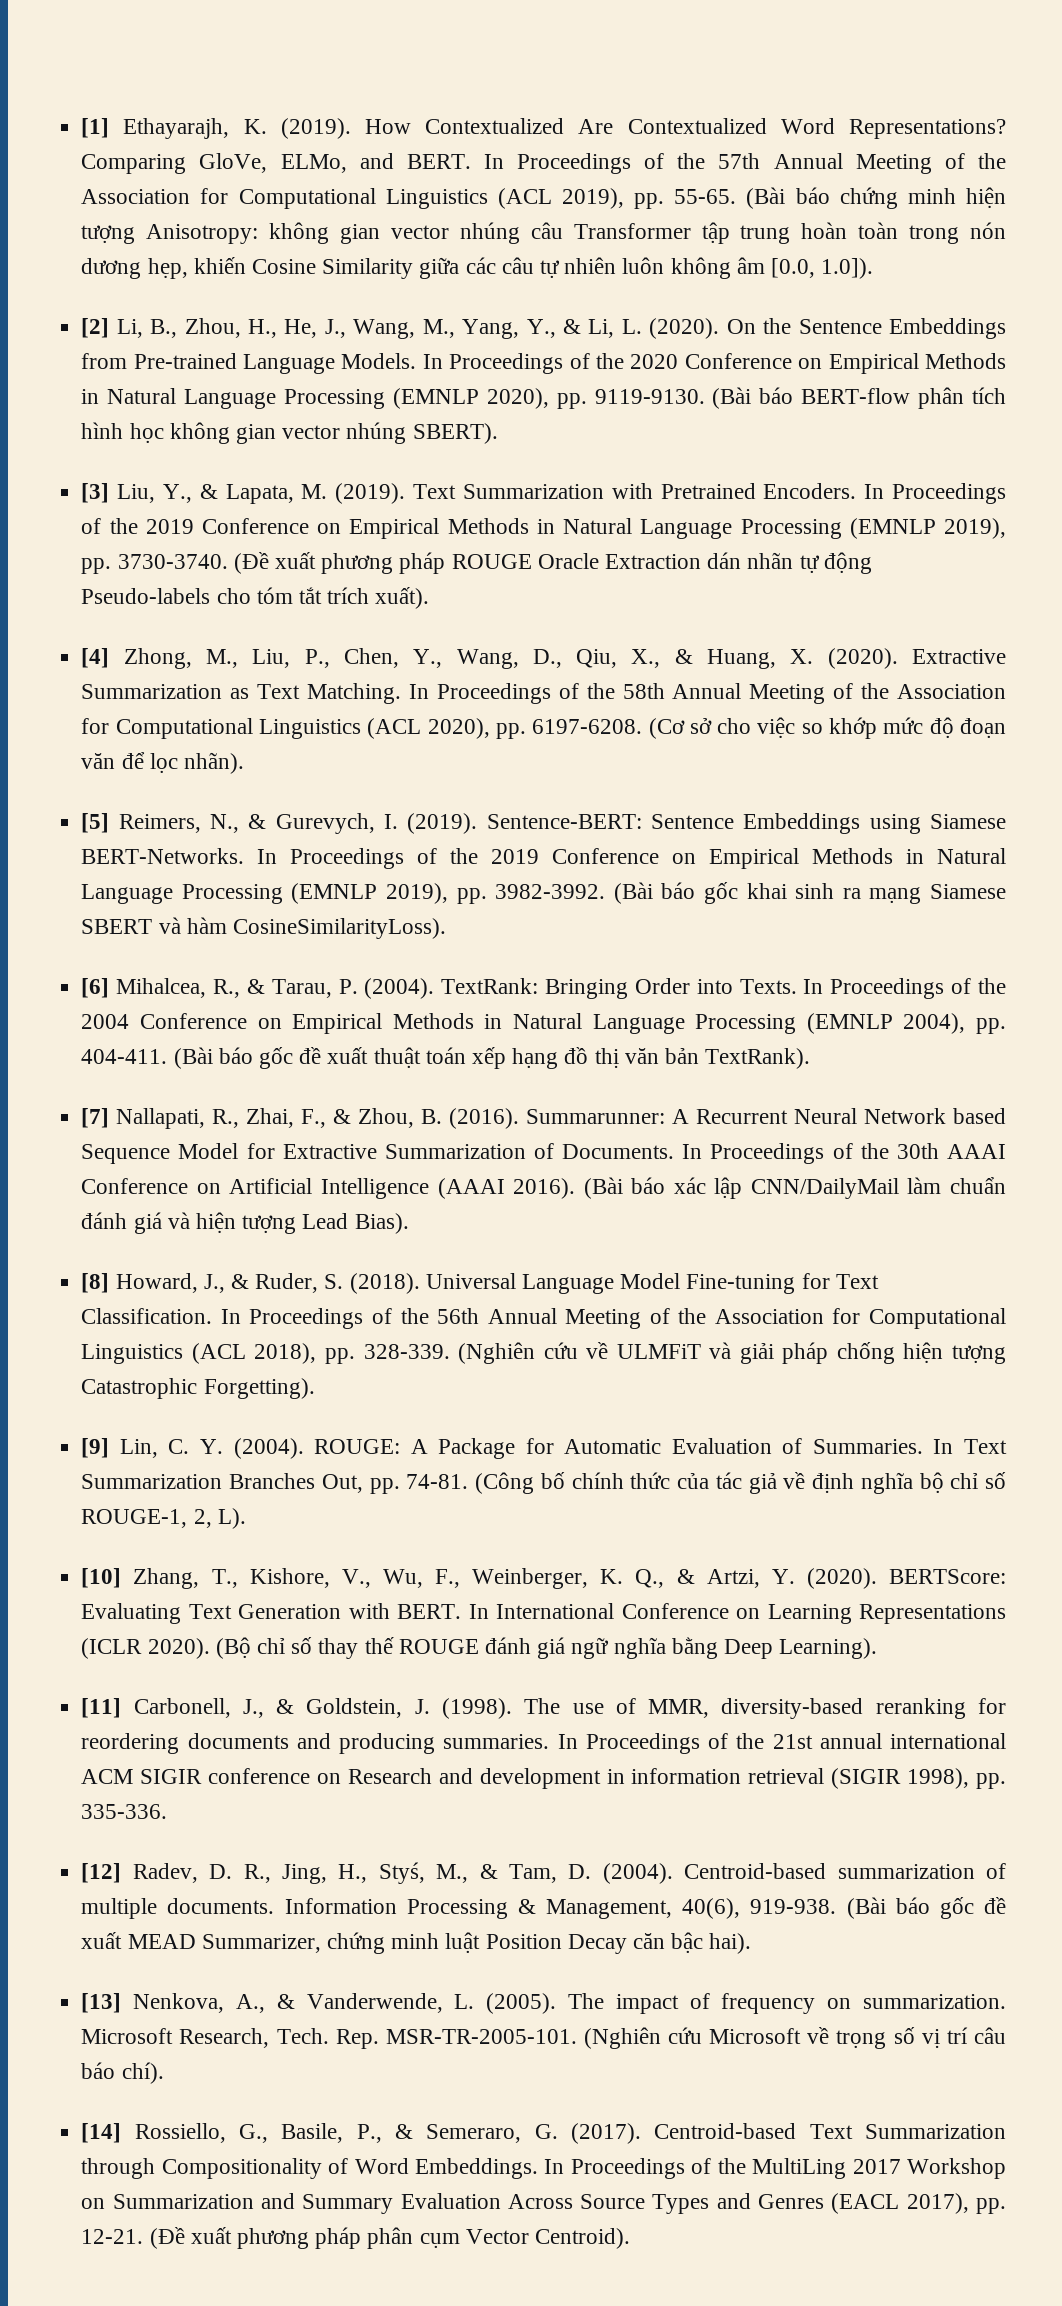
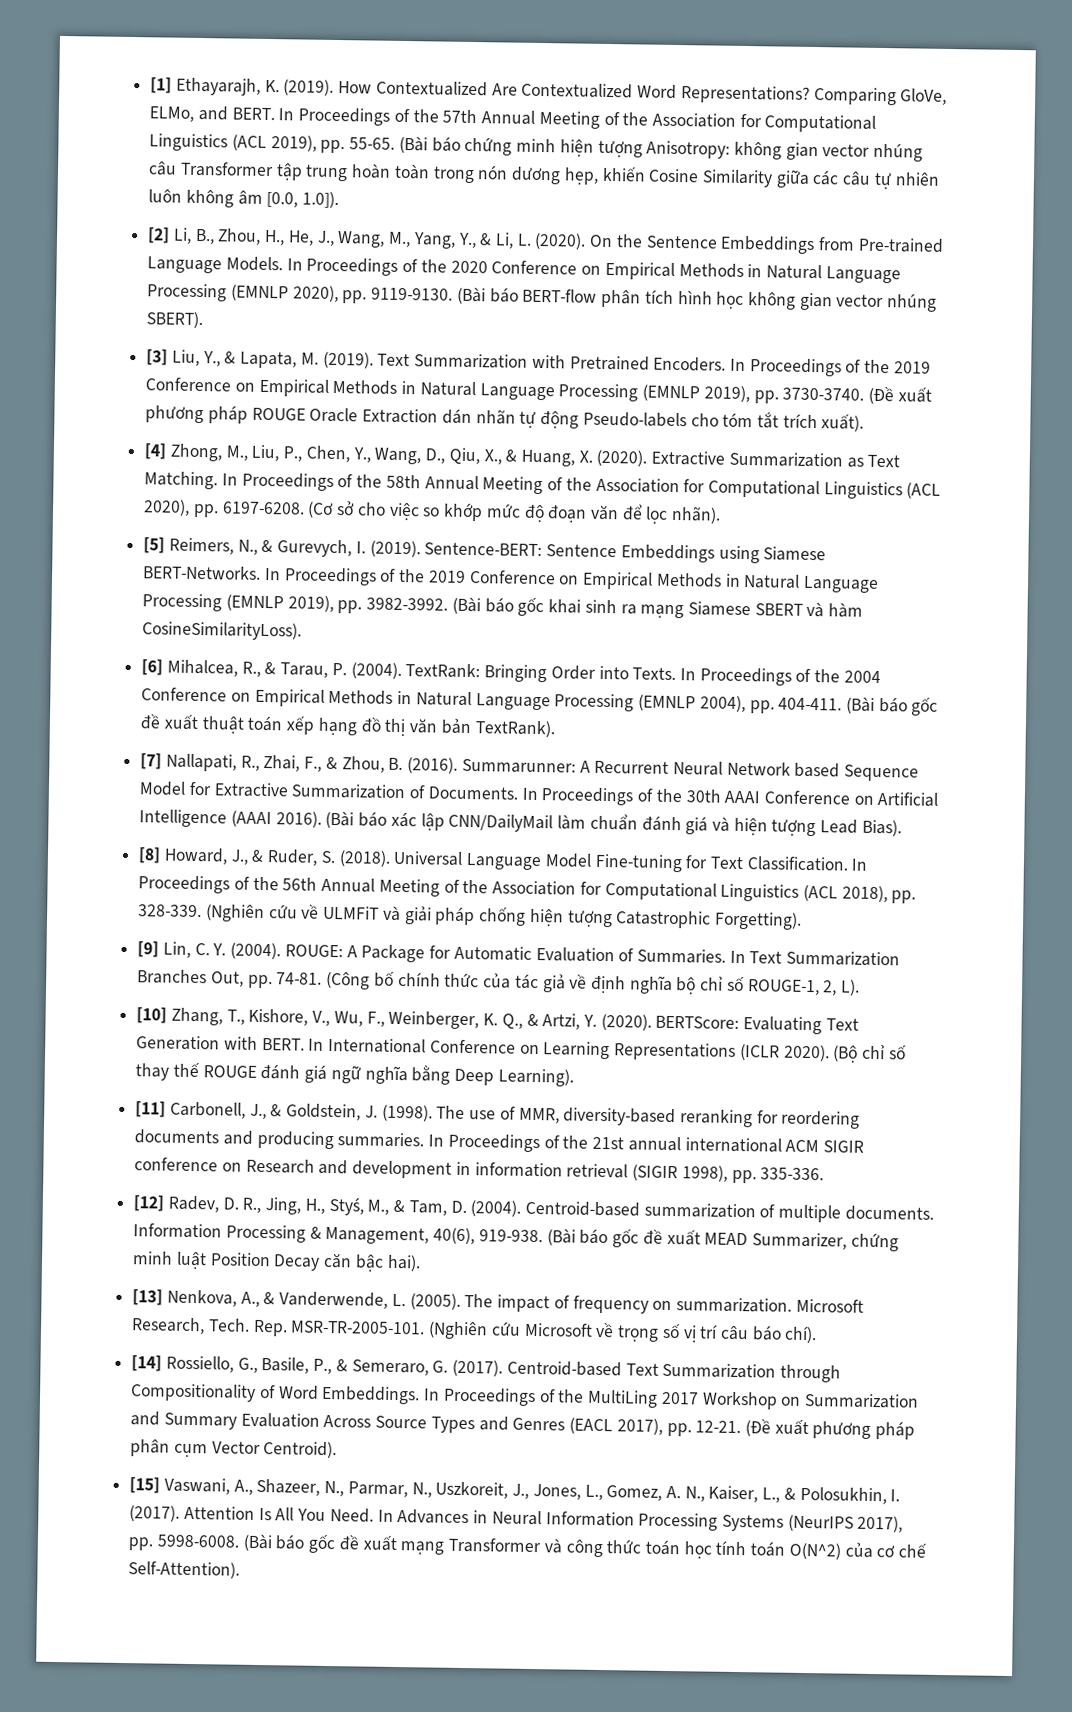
(630, 2238) none -> [129,1477,901,1505] [129,1505,904,1533] [128,1533,927,1560] [128,1561,241,1579] // [15] Vaswani, A., Shazeer, N., Parmar, N., Uszkoreit, J., Jones, L., Gomez, A. N., Kaiser, L., & Polosukhin, I. (2017). Attention Is All You Need. In Advances in Neural Information Processing Systems (NeurIPS 2017), pp. 5998-6008. (Bài báo gốc đề xuất mạng Transformer và công thức toán học tính toán O(N^2) của cơ chế Self-Attention).

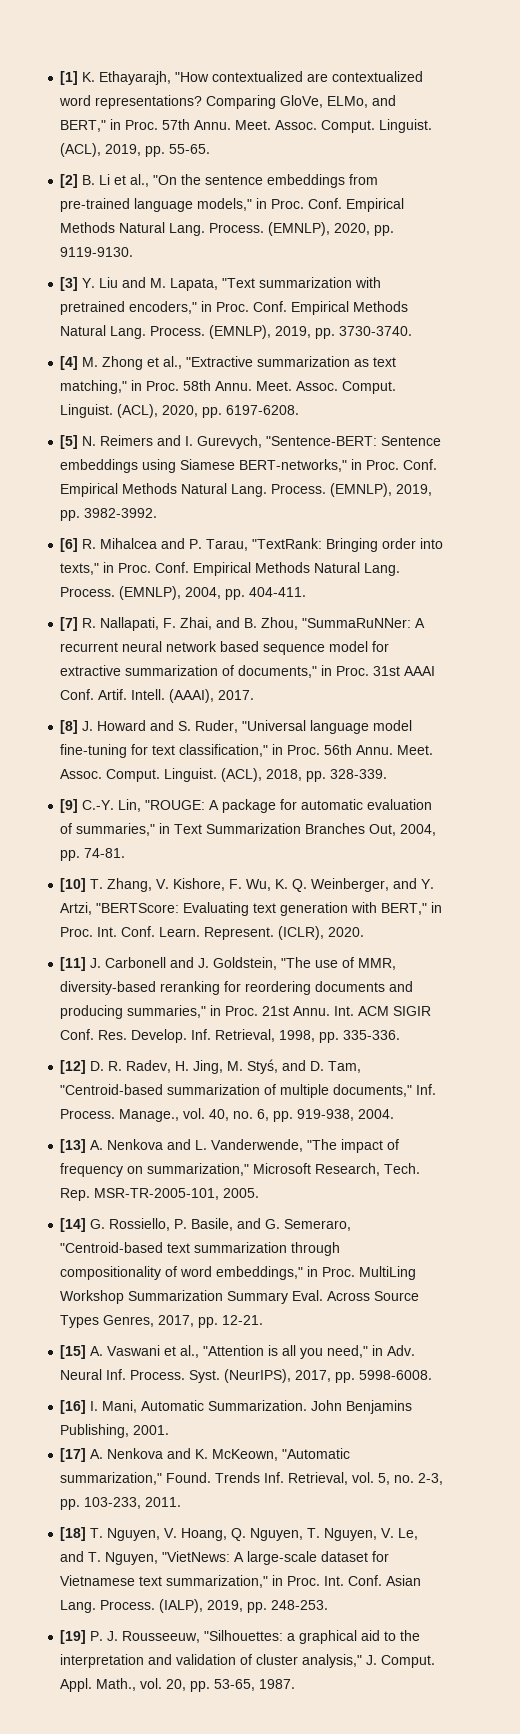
[175,77,948,106] [149,105,877,133] [149,133,924,162] [148,161,940,190] [148,189,340,209] [147,227,944,255] [147,256,901,284] [147,283,938,312] [146,311,204,329] [146,349,931,377] [145,377,932,405] [145,405,865,432] [144,443,901,468] [144,471,942,500] [143,499,722,524] [143,537,827,564] [143,565,879,593] [142,593,864,619] [142,621,303,641] [141,659,881,686] [141,687,939,716] [140,714,555,738] [140,753,920,782] [139,781,939,807] [139,809,902,837] [138,847,868,873] [138,875,917,904] [138,904,802,930] [137,941,746,964] Ethayarajh, K. (2019). How Contextualized Are Contextualized Word Representations? Comparing GloVe, ELMo, and BERT. In Proceedings of the 57th Annual Meeting of the Association for Computational Linguistics (ACL 2019), pp. 55-65. (Bài báo chứng minh hiện tượng Anisotropy: không gian vector nhúng câu Transformer tập trung hoàn toàn trong nón dương hẹp, khiến Cosine Similarity giữa các câu tự nhiên luôn không âm [0.0, 1.0]). // [2] Li, B., Zhou, H., He, J., Wang, M., Yang, Y., & Li, L. (2020). On the Sentence Embeddings from Pre-trained Language Models. In Proceedings of the 2020 Conference on Empirical Methods in Natural Language Processing (EMNLP 2020), pp. 9119-9130. (Bài báo BERT-flow phân tích hình học không gian vector nhúng SBERT). // [3] Liu, Y., & Lapata, M. (2019). Text Summarization with Pretrained Encoders. In Proceedings of the 2019 Conference on Empirical Methods in Natural Language Processing (EMNLP 2019), pp. 3730-3740. (Đề xuất phương pháp ROUGE Oracle Extraction dán nhãn tự động Pseudo-labels cho tóm tắt trích xuất). // [4] Zhong, M., Liu, P., Chen, Y., Wang, D., Qiu, X., & Huang, X. (2020). Extractive Summarization as Text Matching. In Proceedings of the 58th Annual Meeting of the Association for Computational Linguistics (ACL 2020), pp. 6197-6208. (Cơ sở cho việc so khớp mức độ đoạn văn để lọc nhãn). // [5] Reimers, N., & Gurevych, I. (2019). Sentence-BERT: Sentence Embeddings using Siamese BERT-Networks. In Proceedings of the 2019 Conference on Empirical Methods in Natural Language Processing (EMNLP 2019), pp. 3982-3992. (Bài báo gốc khai sinh ra mạng Siamese SBERT và hàm CosineSimilarityLoss). // [6] Mihalcea, R., & Tarau, P. (2004). TextRank: Bringing Order into Texts. In Proceedings of the 2004 Conference on Empirical Methods in Natural Language Processing (EMNLP 2004), pp. 404-411. (Bài báo gốc đề xuất thuật toán xếp hạng đồ thị văn bản TextRank). // [7] Nallapati, R., Zhai, F., & Zhou, B. (2016). Summarunner: A Recurrent Neural Network based Sequence Model for Extractive Summarization of Documents. In Proceedings of the 30th AAAI Conference on Artificial Intelligence (AAAI 2016). (Bài báo xác lập CNN/DailyMail làm chuẩn đánh giá và hiện tượng Lead Bias). // [8] Howard, J., & Ruder, S. (2018). Universal Language Model Fine-tuning for Text Classification. In Proceedings of the 56th Annual Meeting of the Association for Computational Linguistics (ACL 2018), pp. 328-339. (Nghiên cứu về ULMFiT và giải pháp chống hiện tượng Catastrophic Forgetting). // [9] Lin, C. Y. (2004). ROUGE: A Package for Automatic Evaluation of Summaries. In -> [82,71,424,85] [59,95,397,109] [60,119,433,133] [60,143,211,157] [60,174,379,188] [60,198,405,212] [60,222,395,236] [60,247,134,257] [60,277,382,291] [60,301,409,315] [60,325,413,339] [60,356,397,370] [60,380,397,394] [60,404,300,418] [60,435,442,449] [60,459,438,473] [60,483,433,497] [60,508,158,521] [60,538,444,552] [60,562,401,576] [60,586,307,600] [60,617,426,631] [60,641,390,655] [60,665,436,678] [60,689,255,703] [60,720,413,734] [60,744,434,758] [60,768,388,782] [60,799,433,813] [60,823,171,836] K. Ethayarajh, "How contextualized are contextualized word representations? Comparing GloVe, ELMo, and BERT," in Proc. 57th Annu. Meet. Assoc. Comput. Linguist. (ACL), 2019, pp. 55-65. // [2] B. Li et al., "On the sentence embeddings from pre-trained language models," in Proc. Conf. Empirical Methods Natural Lang. Process. (EMNLP), 2020, pp. 9119-9130. // [3] Y. Liu and M. Lapata, "Text summarization with pretrained encoders," in Proc. Conf. Empirical Methods Natural Lang. Process. (EMNLP), 2019, pp. 3730-3740. // [4] M. Zhong et al., "Extractive summarization as text matching," in Proc. 58th Annu. Meet. Assoc. Comput. Linguist. (ACL), 2020, pp. 6197-6208. // [5] N. Reimers and I. Gurevych, "Sentence-BERT: Sentence embeddings using Siamese BERT-networks," in Proc. Conf. Empirical Methods Natural Lang. Process. (EMNLP), 2019, pp. 3982-3992. // [6] R. Mihalcea and P. Tarau, "TextRank: Bringing order into texts," in Proc. Conf. Empirical Methods Natural Lang. Process. (EMNLP), 2004, pp. 404-411. // [7] R. Nallapati, F. Zhai, and B. Zhou, "SummaRuNNer: A recurrent neural network based sequence model for extractive summarization of documents," in Proc. 31st AAAI Conf. Artif. Intell. (AAAI), 2017. // [8] J. Howard and S. Ruder, "Universal language model fine-tuning for text classification," in Proc. 56th Annu. Meet. Assoc. Comput. Linguist. (ACL), 2018, pp. 328-339. // [9] C.-Y. Lin, "ROUGE: A package for automatic evaluation of summaries," in
(244, 979) none -> [400,824,437,836] 2004,
[326,971,861,996] [136,1007,859,1035] [136,1035,906,1063] [135,1062,574,1087] [135,1101,466,1122] (Công bố chính thức của tác giả về định nghĩa bộ chỉ số ROUGE-1, 2, L). // [10] Zhang, T., Kishore, V., Wu, F., Weinberger, K. Q., & Artzi, Y. (2020). BERTScore: Evaluating Text Generation with BERT. In International Conference on Learning Representations (ICLR 2020). (Bộ chỉ số thay thế ROUGE đánh giá ngữ nghĩa bằng Deep Learning). // [11] Carbonell, J., & Goldstein, J. (1998). The -> [60,878,435,892] [60,902,443,916] [60,926,365,940] [60,957,312,971] // [10] T. Zhang, V. Kishore, F. Wu, K. Q. Weinberger, and Y. Artzi, "BERTScore: Evaluating text generation with BERT," in Proc. Int. Conf. Learn. Represent. (ICLR), 2020. // [11] J. Carbonell and J. Goldstein, "The
[337,1132,864,1153] [134,1157,825,1184] [133,1195,934,1223] [133,1223,899,1252] [132,1251,421,1272] [132,1289,494,1310] summaries. In Proceedings of the 21st annual international ACM SIGIR conference on Research and development in information retrieval (SIGIR 1998), pp. 335-336. // [12] Radev, D. R., Jing, H., Styś, M., & Tam, D. (2004). Centroid-based summarization of multiple documents. Information Processing & Management, 40(6), 919-938. (Bài báo gốc đề xuất MEAD Summarizer, chứng minh luật Position Decay căn bậc hai). // [13] Nenkova, A., & Vanderwende, L. (2005). The -> [127,1005,432,1018] [60,1029,401,1043] [60,1059,362,1074] [60,1084,437,1098] [60,1108,395,1122] [60,1139,338,1153] summaries," in Proc. 21st Annu. Int. ACM SIGIR Conf. Res. Develop. Inf. Retrieval, 1998, pp. 335-336. // [12] D. R. Radev, H. Jing, M. Styś, and D. Tam, "Centroid-based summarization of multiple documents," Inf. Process. Manage., vol. 40, no. 6, pp. 919-938, 2004. // [13] A. Nenkova and L. Vanderwende, "The
[675,1297,792,1313] summarization. -> [147,1163,250,1176] summarization,"
[290,1320,818,1344] [131,1355,841,1383] [130,1383,919,1410] [130,1411,916,1440] [130,1439,338,1459] [129,1477,901,1505] [129,1505,904,1533] [128,1533,927,1560] [128,1561,241,1579] MSR-TR-2005-101. (Nghiên cứu Microsoft về trọng số vị trí câu báo chí). // [14] Rossiello, G., Basile, P., & Semeraro, G. (2017). Centroid-based Text Summarization through Compositionality of Word Embeddings. In Proceedings of the MultiLing 2017 Workshop on Summarization and Summary Evaluation Across Source Types and Genres (EACL 2017), pp. 12-21. (Đề xuất phương pháp phân cụm Vector Centroid). // [15] Vaswani, A., Shazeer, N., Parmar, N., Uszkoreit, J., Jones, L., Gomez, A. N., Kaiser, L., & Polosukhin, I. (2017). Attention Is All You Need. In Advances in Neural Information Processing Systems (NeurIPS 2017), pp. 5998-6008. (Bài báo gốc đề xuất mạng Transformer và công thức toán học tính toán O(N^2) của cơ chế Self-Attention). -> [94,1188,260,1200] [60,1218,352,1232] [60,1242,341,1256] [60,1266,417,1280] [60,1290,420,1304] [60,1315,264,1328] [60,1345,416,1359] [60,1369,433,1383] [60,1400,413,1414] [60,1424,170,1438] [60,1448,351,1462] [60,1472,444,1485] [60,1497,182,1510] [60,1527,419,1541] [60,1551,390,1565] [60,1575,422,1588] [60,1599,329,1613] [60,1630,421,1644] [60,1654,436,1668] [60,1678,296,1692] MSR-TR-2005-101, 2005. // [14] G. Rossiello, P. Basile, and G. Semeraro, "Centroid-based text summarization through compositionality of word embeddings," in Proc. MultiLing Workshop Summarization Summary Eval. Across Source Types Genres, 2017, pp. 12-21. // [15] A. Vaswani et al., "Attention is all you need," in Adv. Neural Inf. Process. Syst. (NeurIPS), 2017, pp. 5998-6008. // [16] I. Mani, Automatic Summarization. John Benjamins Publishing, 2001. // [17] A. Nenkova and K. McKeown, "Automatic summarization," Found. Trends Inf. Retrieval, vol. 5, no. 2-3, pp. 103-233, 2011. // [18] T. Nguyen, V. Hoang, Q. Nguyen, T. Nguyen, V. Le, and T. Nguyen, "VietNews: A large-scale dataset for Vietnamese text summarization," in Proc. Int. Conf. Asian Lang. Process. (IALP), 2019, pp. 248-253. // [19] P. J. Rousseeuw, "Silhouettes: a graphical aid to the interpretation and validation of cluster analysis," J. Comput. Appl. Math., vol. 20, pp. 53-65, 1987.

